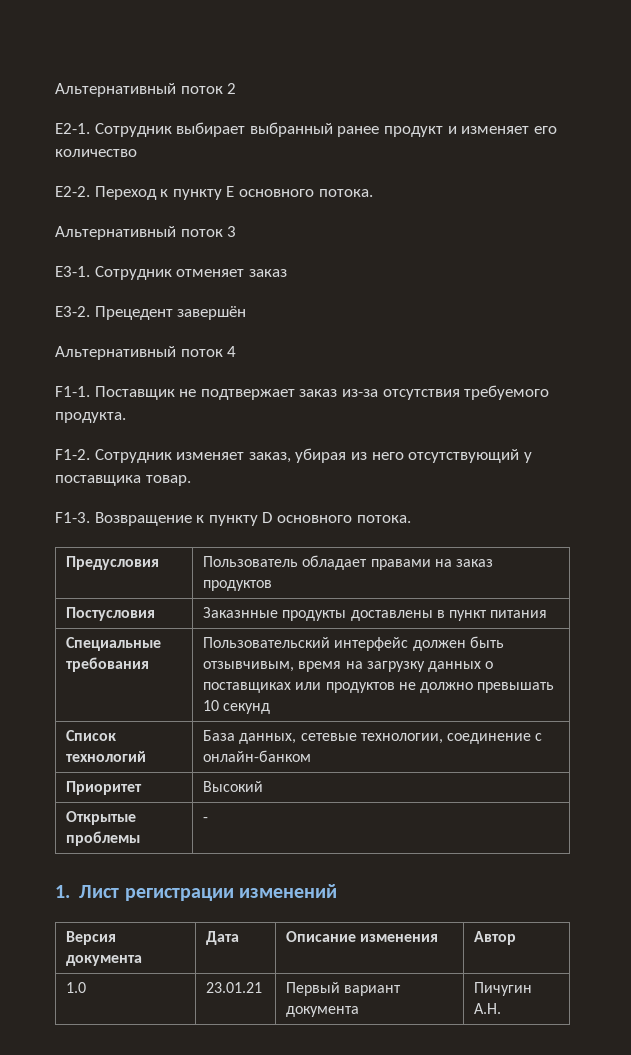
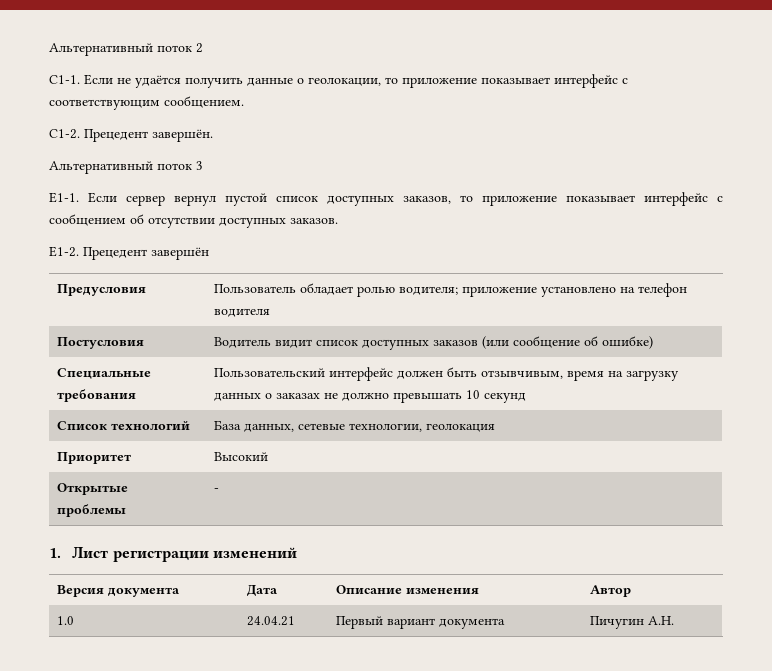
[55,122,557,137] [55,149,137,157] [55,186,373,200] [55,226,237,240] [55,266,287,280] [55,306,247,320] [55,346,237,360] [55,385,550,400] [55,412,126,423] [55,448,532,463] [55,475,191,486] [55,512,411,526] [66,556,160,570] [203,555,493,570] [203,580,273,591] [66,607,156,621] [203,607,548,621] E2-1. Сотрудник выбирает выбранный ранее продукт и изменяет его количество // E2-2. Переход к пункту E основного потока. // Альтернативный поток 3 // E3-1. Сотрудник отменяет заказ // E3-2. Прецедент завершён // Альтернативный поток 4 // F1-1. Поставщик не подтвержает заказ из-за отсутствия требуемого продукта. // F1-2. Сотрудник изменяет заказ, убирая из него отсутствующий у поставщика товар. // F1-3. Возвращение к пункту D основного потока. // Предусловия | Пользователь обладает правами на заказ продуктов // Постусловия | Заказнные продукты доставлены в пункт питания -> [49,74,628,88] [49,96,244,110] [49,129,213,142] [49,161,203,174] [49,192,723,206] [49,214,338,228] [49,246,209,260] [57,284,147,296] [214,283,688,297] [214,308,271,317] [57,337,145,349] [214,336,654,350] C1-1. Если не удаётся получить данные о геолокации, то приложение показывает интерфейс с соответствующим сообщением. // C1-2. Прецедент завершён. // Альтернативный поток 3 // E1-1. Если сервер вернул пустой список доступных заказов, то приложение показывает интерфейс с сообщением об отсутствии доступных заказов. // E1-2. Прецедент завершён // Предусловия | Пользователь обладает ролью водителя; приложение установлено на телефон водителя // Постусловия | Водитель видит список доступных заказов (или сообщение об ошибке)
[203,682,395,693] поставщиках или продуктов -> [276,393,321,399] заказах
[446,733,543,744] [203,750,312,762] соединение с онлайн-банком -> [426,423,496,432] геолокация
[206,982,263,993] 23.01.21 -> [247,616,296,626] 24.04.21

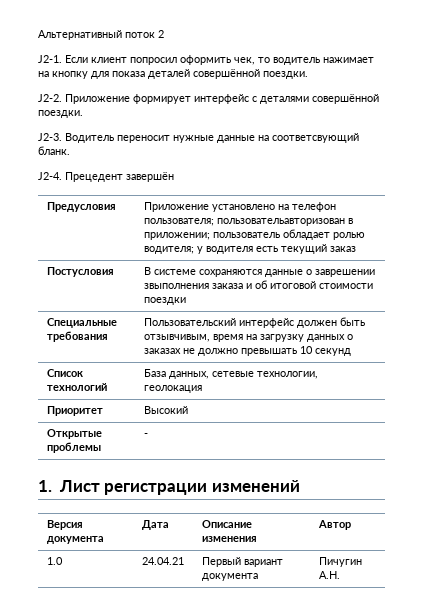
[49,74,628,88] [49,96,244,110] [49,129,213,142] [49,161,203,174] [49,192,723,206] [49,214,338,228] [49,246,209,260] [57,284,147,296] [214,283,688,297] [214,308,271,317] [57,337,145,349] [214,336,654,350] C1-1. Если не удаётся получить данные о геолокации, то приложение показывает интерфейс с соответствующим сообщением. // C1-2. Прецедент завершён. // Альтернативный поток 3 // E1-1. Если сервер вернул пустой список доступных заказов, то приложение показывает интерфейс с сообщением об отсутствии доступных заказов. // E1-2. Прецедент завершён // Предусловия | Пользователь обладает ролью водителя; приложение установлено на телефон водителя // Постусловия | Водитель видит список доступных заказов (или сообщение об ошибке) -> [38,55,374,65] [38,69,308,79] [38,94,379,104] [38,110,83,118] [38,133,359,143] [38,146,70,155] [38,172,174,182] [46,202,116,212] [143,202,336,212] [143,218,353,226] [143,229,365,240] [143,244,356,254] [46,267,114,277] [143,267,375,277] [143,280,373,289] [143,297,186,305] J2-1. Если клиент попросил оформить чек, то водитель нажимает на кнопку для показа деталей совершённой поездки. // J2-2. Приложение формирует интерфейс с деталями совершённой поездки. // J2-3. Водитель переносит нужные данные на соответсвующий бланк. // J2-4. Прецедент завершён // Предусловия | Приложение установлено на телефон пользователя; пользовательавторизован в приложении; пользователь обладает ролью водителя; у водителя есть текущий заказ // Постусловия | В системе сохраняются данные о заврешении звыполнения заказа и об итоговой стоимости поездки

